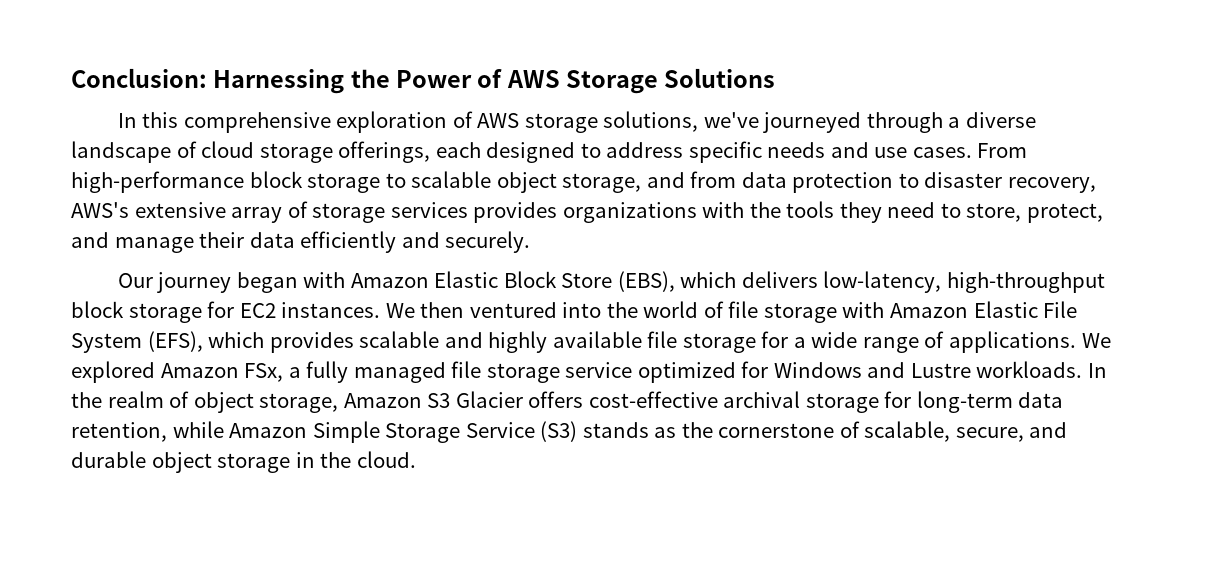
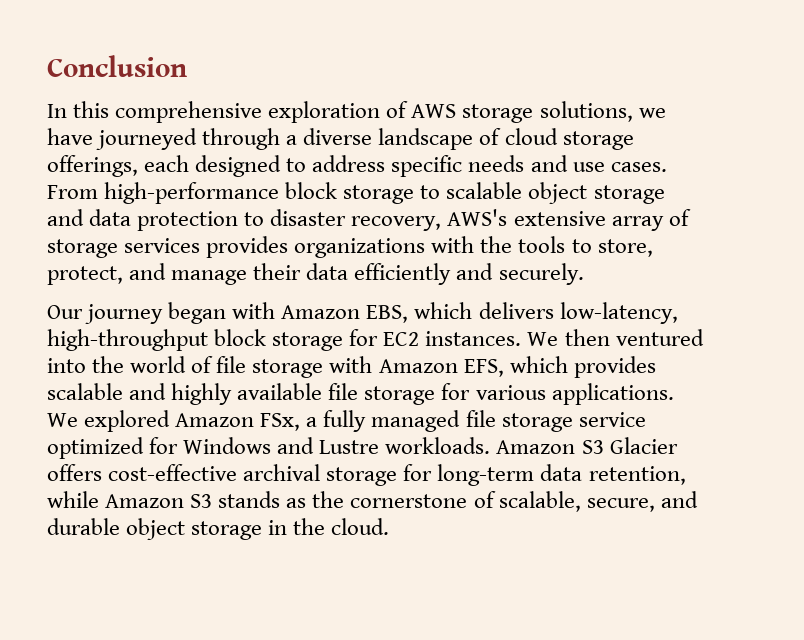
[71,68,776,94] Conclusion: Harnessing the Power of AWS Storage Solutions -> [47,55,187,77] Conclusion
[703,112,759,128] we've -> [638,108,666,118] [47,128,93,145] we have
[562,171,737,193] storage, and from -> [593,185,665,204] [47,209,84,226] storage and
[839,202,936,223] they need -> (566, 244) none
[434,271,675,292] Elastic Block Store (EBS), -> [366,305,409,323] EBS,
[973,301,1078,318] [71,331,203,353] Elastic File System (EFS), -> [463,359,504,377] EFS,
[793,331,945,353] a wide range of -> [475,385,546,400] various
[1088,363,1108,378] [71,391,339,413] In the realm of object storage, -> (491, 445) none
[312,421,578,443] Simple Storage Service (S3) -> [190,494,213,508] S3

